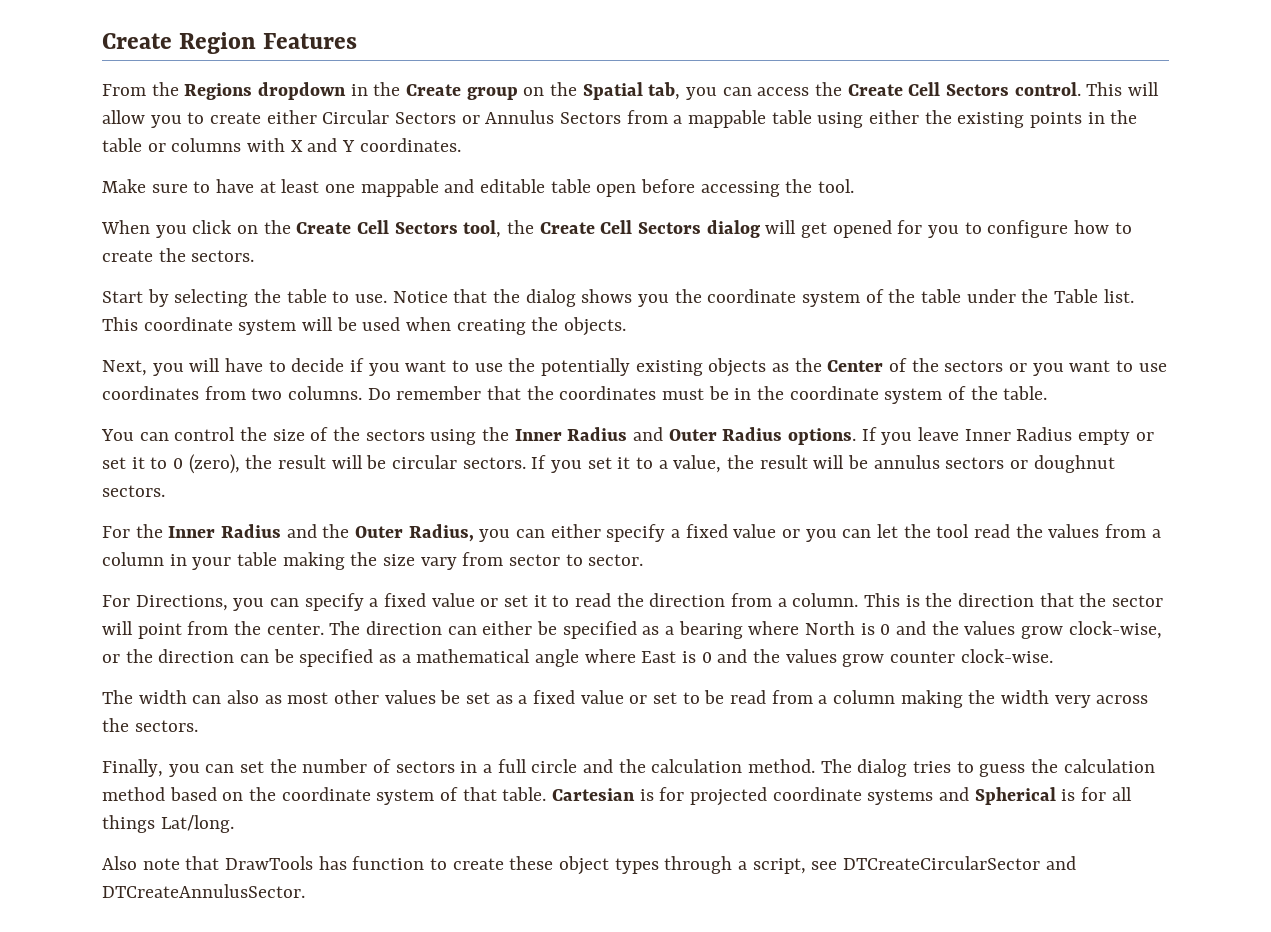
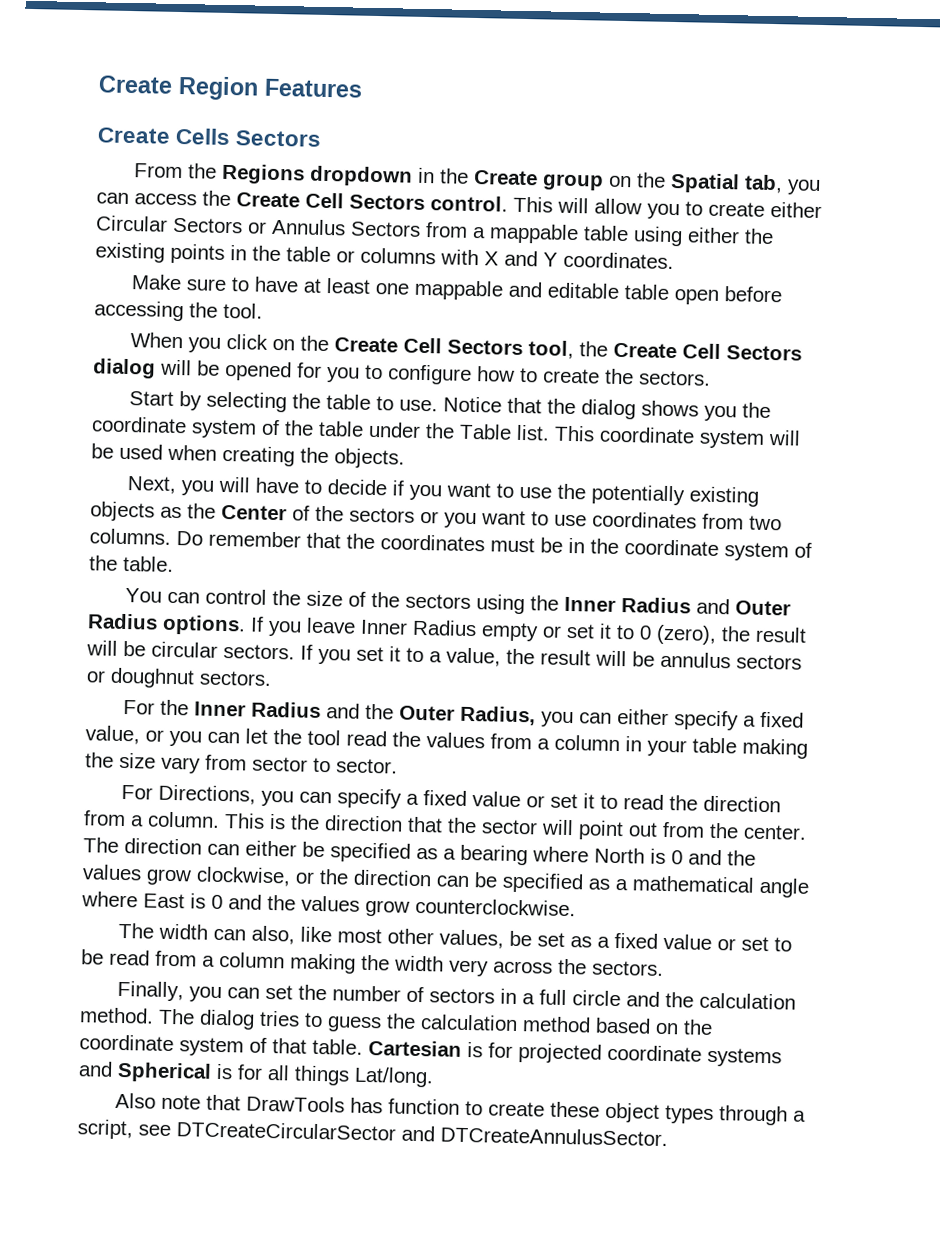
(358, 41) none -> [97,127,323,147] // Create Cells Sectors
[801,222,828,238] get -> [197,360,220,376] be
[733,524,777,538] value -> [85,725,140,745] value,
(182, 631) none -> [628,822,658,837] out
[1068,621,1162,639] clock-wise, -> [196,866,291,887] clockwise,
[890,649,1053,663] counter clock-wise. -> [415,897,576,917] counterclockwise.
[227,690,282,704] also as -> [251,925,333,945] also, like
[384,690,436,704] values -> [439,929,505,949] values,

